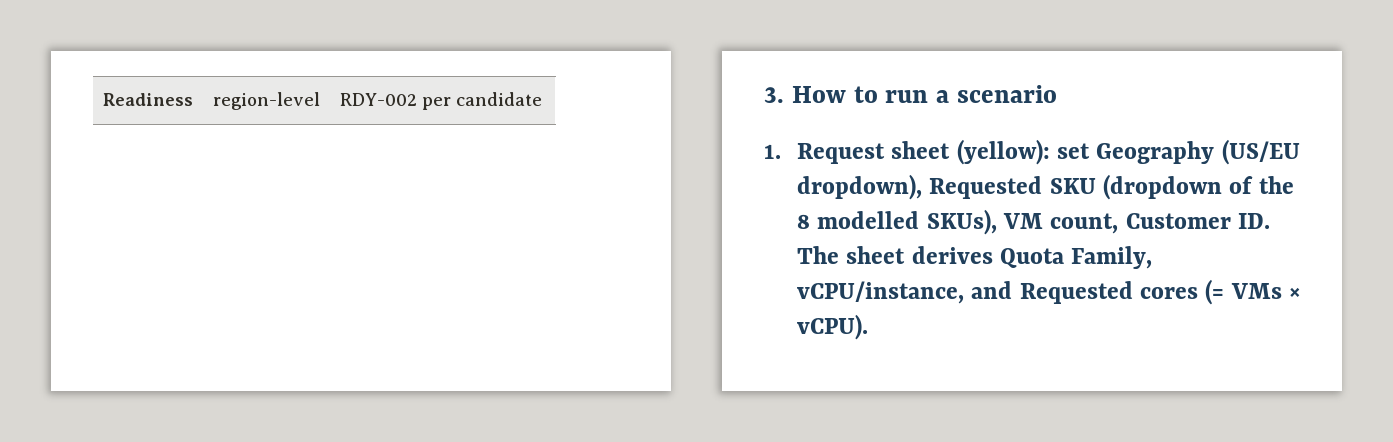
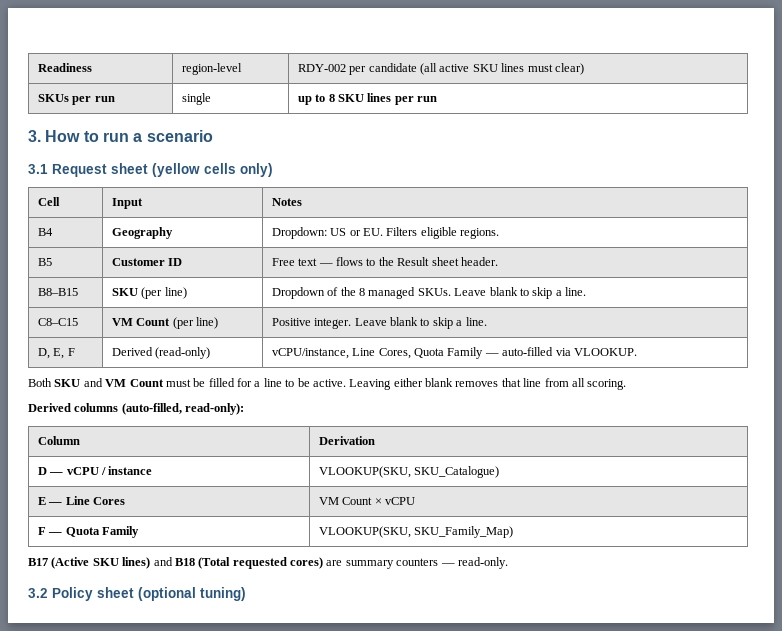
(542, 99) none -> [420,63,584,75] [37,94,115,105] [181,93,211,105] [297,93,438,105] (all active SKU lines must clear) // SKUs per run | single | up to 8 SKU lines per run
[764,144,781,159] 1. -> [28,164,48,174] 3.1
[956,139,1300,165] [797,174,1294,200] [797,209,1270,235] [797,246,1153,269] [797,279,1301,305] [797,314,869,340] (yellow): set Geography (US/EU dropdown), Requested SKU (dropdown of the 8 modelled SKUs), VM count, Customer ID. The sheet derives Quota Family, vCPU/instance, and Requested cores (= VMs × vCPU). -> [152,163,273,177] [37,197,60,206] [111,198,143,209] [271,198,302,206] [37,228,53,236] [111,227,173,239] [271,227,500,239] [37,258,52,266] [111,258,183,266] [271,257,498,266] [37,288,78,296] [111,287,187,299] [271,287,587,299] [37,318,78,326] [111,317,219,329] [271,317,487,329] [37,348,75,359] [111,347,211,359] [271,347,637,359] [28,378,627,390] [28,403,245,415] [37,436,80,445] [318,436,375,445] [37,466,153,475] [318,466,500,478] [37,496,126,505] [318,497,416,505] [37,526,140,538] [318,526,514,538] [28,557,508,569] [28,587,246,601] (yellow cells only) // Cell | Input | Notes // B4 | Geography | Dropdown: US or EU. Filters eligible regions. // B5 | Customer ID | Free text — flows to the Result sheet header. // B8–B15 | SKU (per line) | Dropdown of the 8 managed SKUs. Leave blank to skip a line. // C8–C15 | VM Count (per line) | Positive integer. Leave blank to skip a line. // D, E, F | Derived (read-only) | vCPU/instance, Line Cores, Quota Family — auto-filled via VLOOKUP. // Both SKU and VM Count must be filled for a line to be active. Leaving either blank removes that line from all scoring. // Derived columns (auto-filled, read-only): // Column | Derivation // D — vCPU / instance | VLOOKUP(SKU, SKU_Catalogue) // E — Line Cores | VM Count × vCPU // F — Quota Family | VLOOKUP(SKU, SKU_Family_Map) // B17 (Active SKU lines) and B18 (Total requested cores) are summary counters — read-only. // 3.2 Policy sheet (optional tuning)

